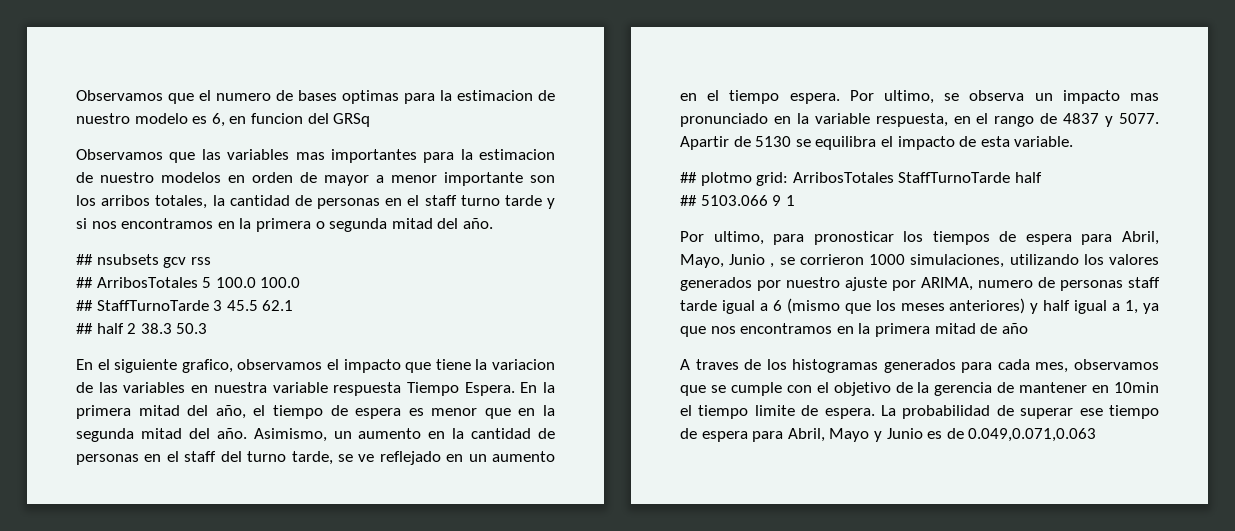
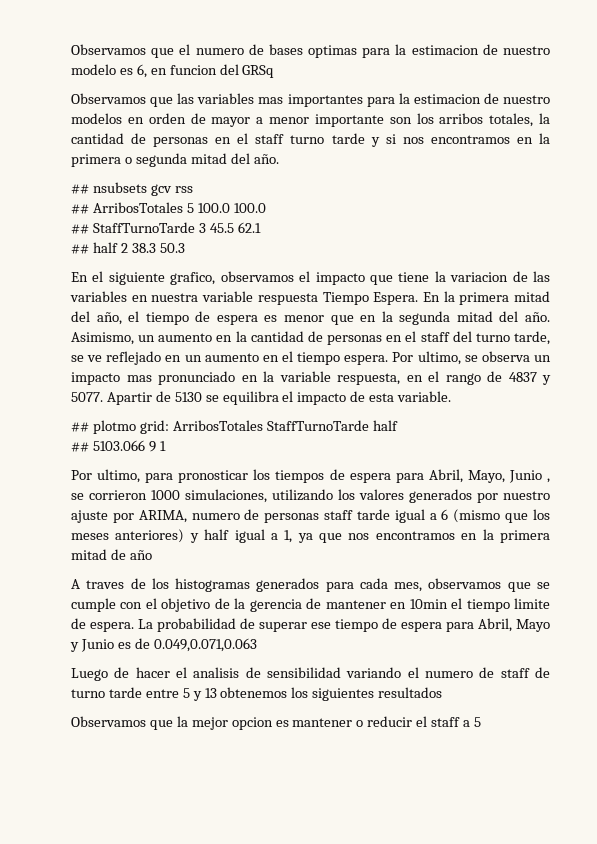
(1097, 435) none -> [71,667,550,681] [71,687,443,701] [71,716,481,730] // Luego de hacer el analisis de sensibilidad variando el numero de staff de turno tarde entre 5 y 13 obtenemos los siguientes resultados // Observamos que la mejor opcion es mantener o reducir el staff a 5

